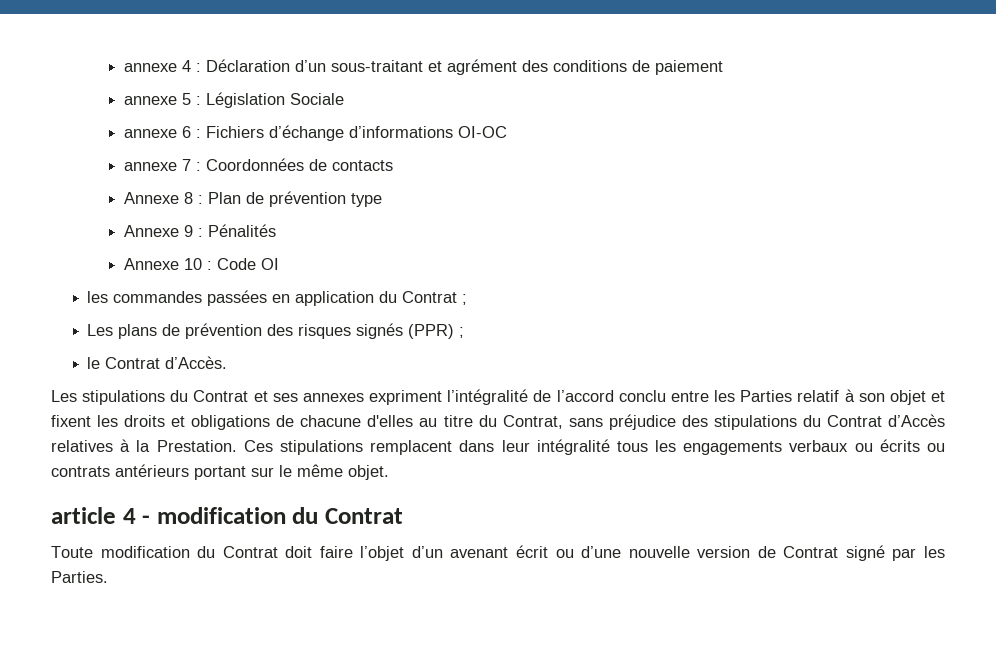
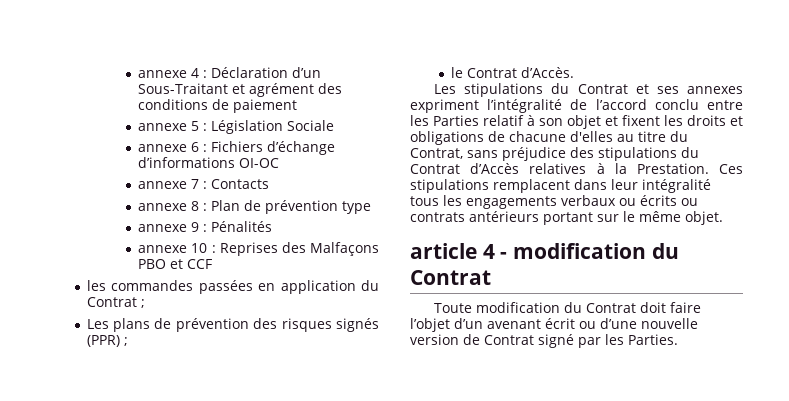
[331,60,424,72] sous-traitant -> [138,83,229,94] Sous-Traitant
[206,158,394,171] [124,192,180,204] Coordonnées de contacts // Annexe -> [211,179,270,189] [138,203,188,211] Contacts // annexe
[124,225,180,237] Annexe -> [138,224,188,232] annexe
[124,258,180,270] Annexe -> [138,245,188,253] annexe
[217,258,280,270] Code OI -> [219,242,379,256] [138,259,213,269] Reprises des Malfaçons PBO et CCF

